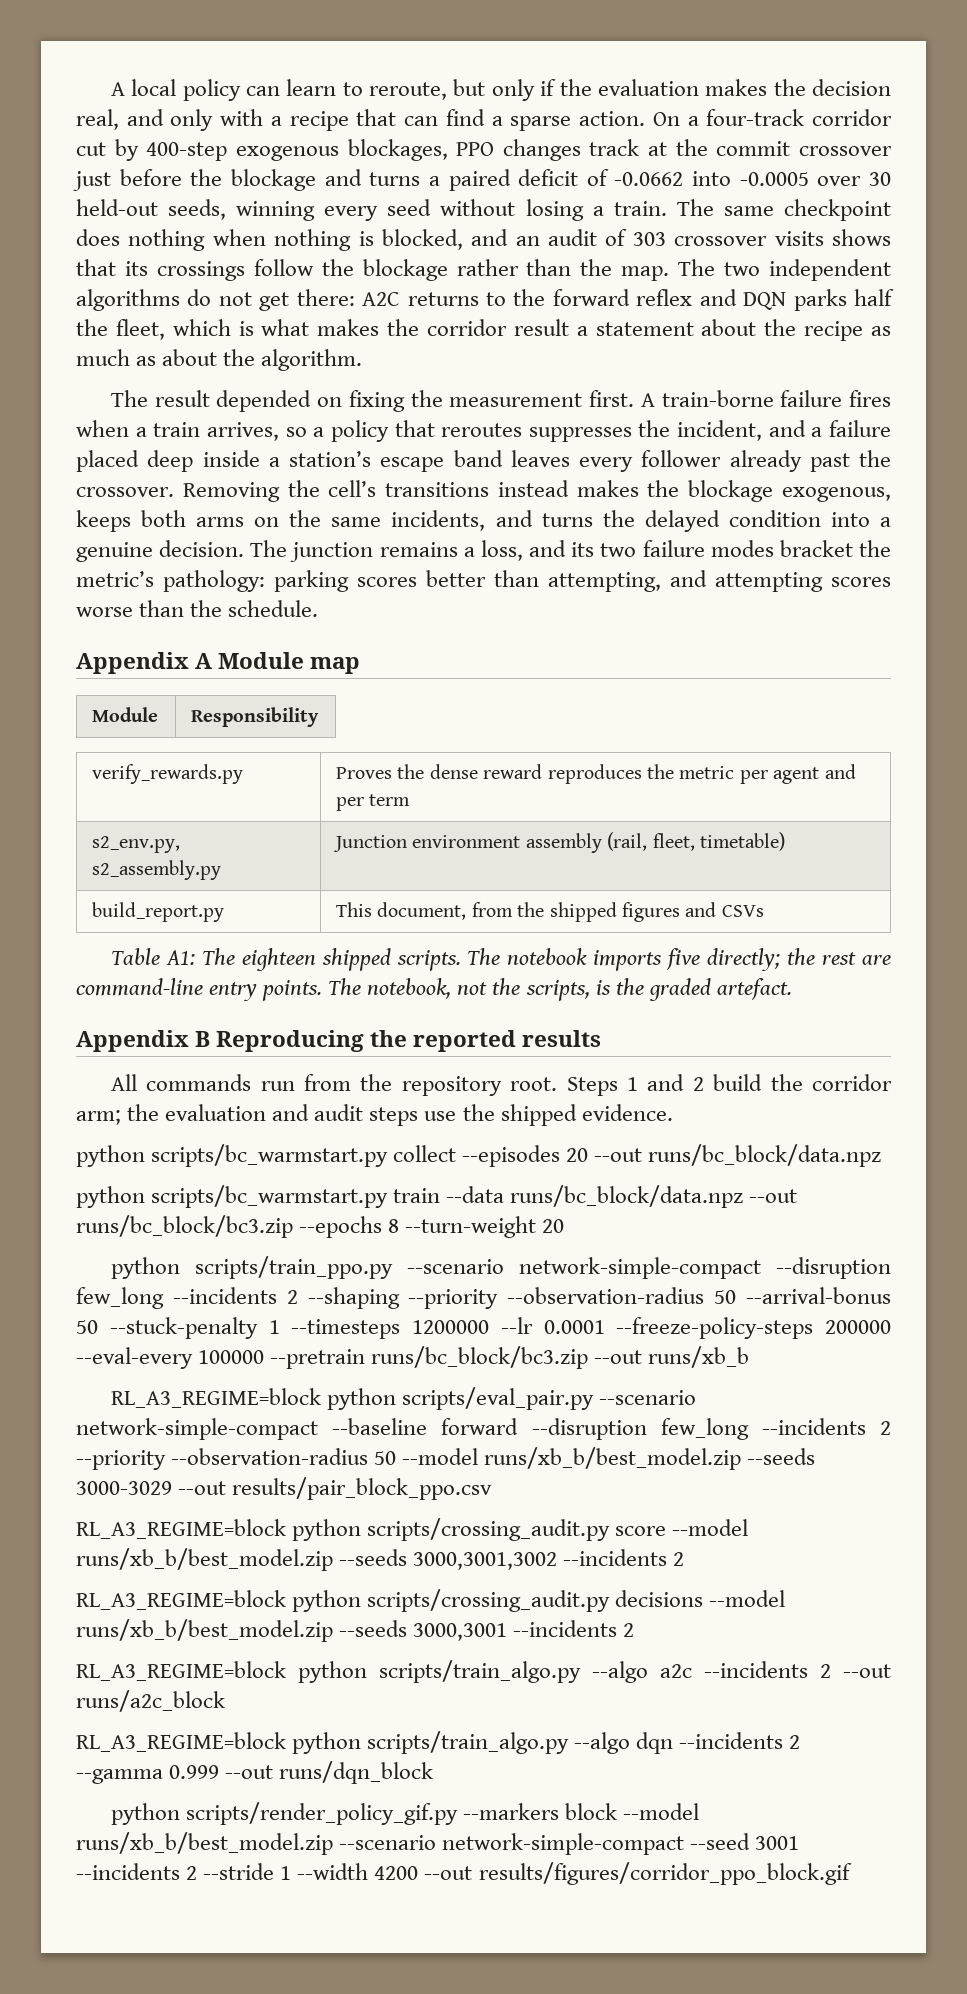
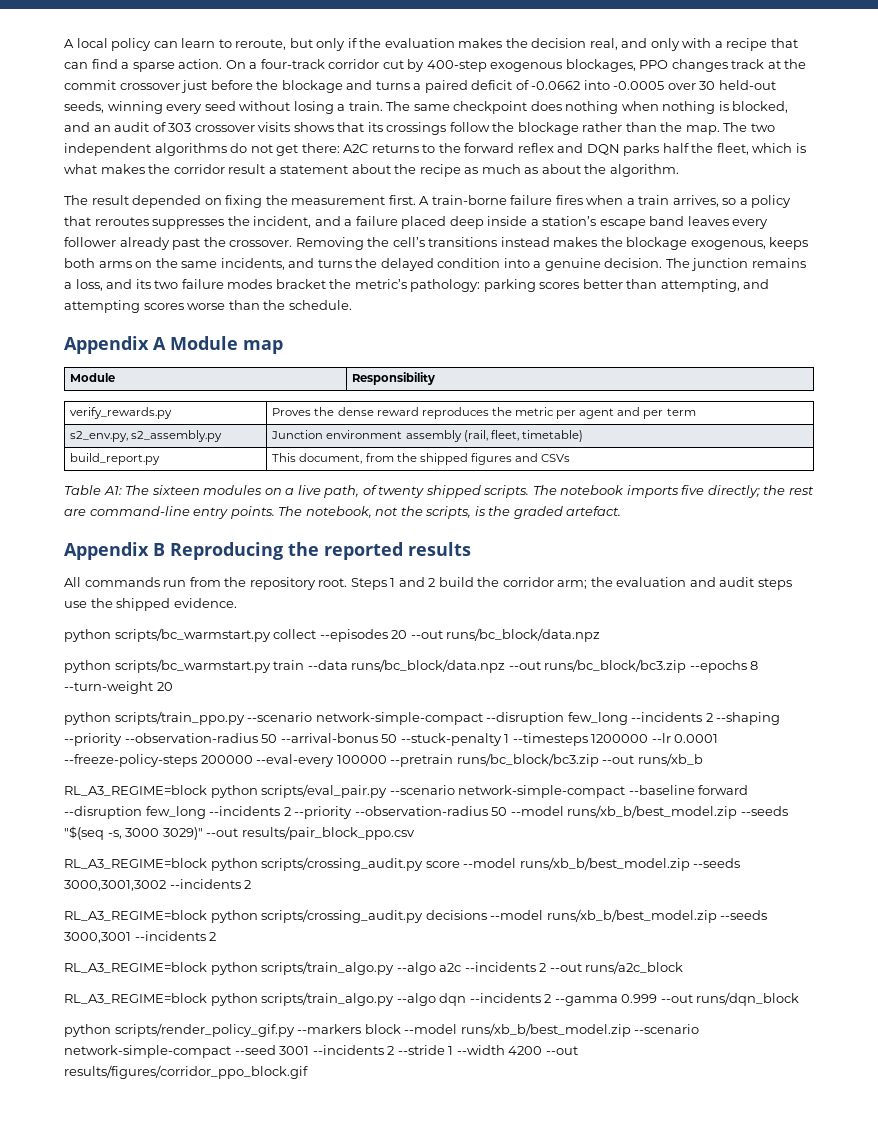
[241,948,316,971] eighteen -> [151,485,425,498] sixteen modules on a live path, of twenty
[76,1481,172,1495] 3000-3029 -> [64,826,203,840] "$(seq -s, 3000 3029)"

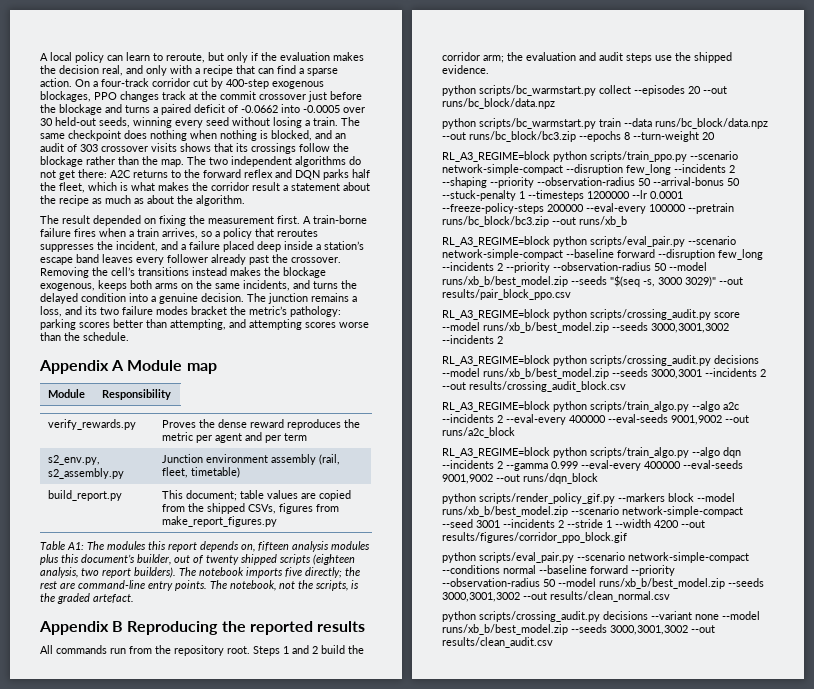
[299,453,571,465] [64,485,530,498] document, from the shipped figures and CSVs // Table A1: The sixteen modules on a live path, of twenty shipped scripts. -> [186,490,352,501] [162,503,340,514] [162,516,278,527] [40,541,370,552] [40,554,355,565] [40,567,176,578] document; table values are copied from the shipped CSVs, figures from make_report_figures.py // Table A1: The modules this report depends on, fifteen analysis modules plus this document’s builder, out of twenty shipped scripts (eighteen analysis, two report builders).
(173, 686) none -> [442,151,550,162] RL_A3_REGIME=block
(217, 936) none -> [442,381,626,392] --out results/crossing_audit_block.csv
(547, 967) none -> [506,414,722,425] --eval-every 400000 --eval-seeds 9001,9002
(658, 998) none -> [581,460,743,471] [442,474,493,484] --eval-every 400000 --eval-seeds 9001,9002
(308, 1072) none -> [442,552,749,563] [442,565,675,576] [442,578,764,589] [442,591,670,602] [442,611,760,622] [442,624,715,635] [442,637,553,648] // python scripts/eval_pair.py --scenario network-simple-compact --conditions normal --baseline forward --priority --observation-radius 50 --model runs/xb_b/best_model.zip --seeds 3000,3001,3002 --out results/clean_normal.csv // python scripts/crossing_audit.py decisions --variant none --model runs/xb_b/best_model.zip --seeds 3000,3001,3002 --out results/clean_audit.csv

